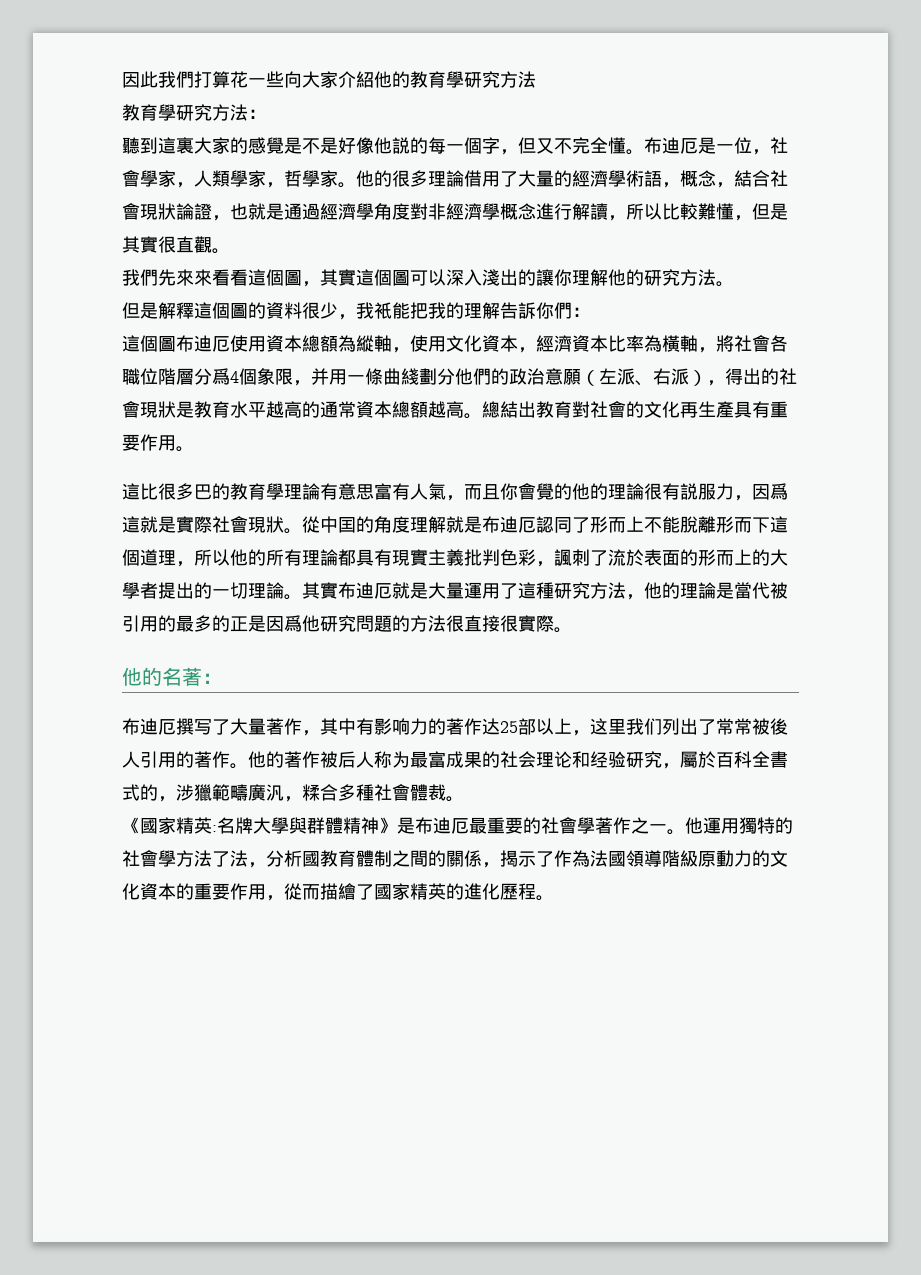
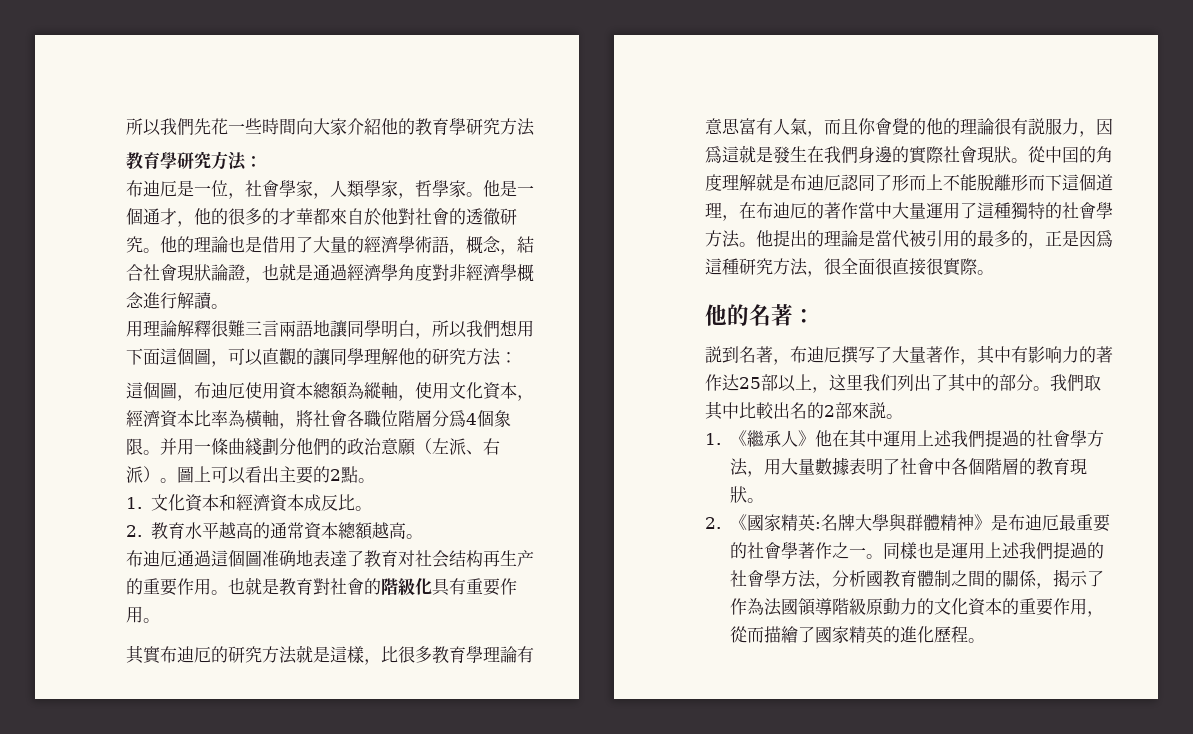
[122,71,284,88] 因此我們打算花一些 -> [126,118,296,136] 所以我們先花一些時間
[122,137,644,155] 聽到這裏大家的感覺是不是好像他説的每一個字，但又不完全懂。 -> (262, 161) none
[374,170,464,187] 的很多理論 -> [500,180,534,197] [126,208,517,227] [126,236,262,253] 是一個通才，他的很多的才華都來自於他對社會的透徹研究。他的理論也是
[608,203,788,221] [122,236,230,254] [122,269,734,287] [122,302,572,320] ，所以比較難懂，但是其實很直觀。 // 我們先來來看看這個圖，其實這個圖可以深入淺出的讓你理解他的研究方法。 // 但是解釋這個圖的資料很少，我衹能把我的理解告訴你們 -> [211,304,228,309] [126,320,534,339] [126,348,501,367] 。 // 用理論解釋很難三言兩語地讓同學明白，所以我們想用下面這個圖，可以直觀的讓同學理解他的研究方法
(176, 344) none -> [177,395,194,401] ，
[293,380,311,386] ， -> [143,450,160,455] 。
[707,368,797,386] [122,401,194,418] ，得出的社會現狀是 -> [160,466,375,484] [126,494,372,512] [126,525,142,537] 。圖上可以看出主要的2點。 // 1.文化資本和經濟資本成反比。 // 2.
[482,401,536,418] 總結出 -> [126,550,534,568] [126,577,279,596] // 布迪厄通過這個圖准确地表達了教育对社会结构再生产的重要作用。也就是
[644,401,734,418] 文化再生產 -> [381,578,432,596] 階級化
[122,483,230,500] 這比很多巴的 -> [126,645,432,665] 其實布迪厄的研究方法就是這樣，比很多
(176, 524) none -> [773,146,909,163] 發生在我們身邊的
[194,549,788,567] [122,582,662,600] 所以他的所有理論都具有現實主義批判色彩，諷刺了流於表面的形而上的大學者提出的一切理論。其實布迪厄就是大量運用了這種研究方法，他 -> [739,202,1113,220] [705,230,807,248] 在布迪厄的著作當中大量運用了這種獨特的社會學方法。他提出
(230, 623) none -> [1028,243,1045,249] ，
[302,615,446,632] 他研究問題的方法 -> [705,258,875,277] 這種研究方法，很全面
(222, 678) none -> [705,346,790,365] 説到名著，
[716,718,788,735] [122,751,788,769] [122,784,464,802] 常常被後人引用的著作。他的著作被后人称为最富成果的社会理论和经验研究，屬於百科全書式的，涉獵範疇廣汎，糅合多種社會體裁。 // -> [948,373,1101,392] [705,401,903,420] [705,429,1104,448] [729,457,1087,477] [729,486,764,503] [705,517,721,529] 其中的部分。我們取其中比較出名的2部來説。 // 1.《繼承人》他在其中運用上述我們提過的社會學方法，用大量數據表明了社會中各個階層的教育現狀。 // 2.
[685,817,793,834] [122,850,248,867] 他運用獨特的社會學方法了法 -> [882,542,1104,559] [729,570,816,588] 同樣也是運用上述我們提過的社會學方法

